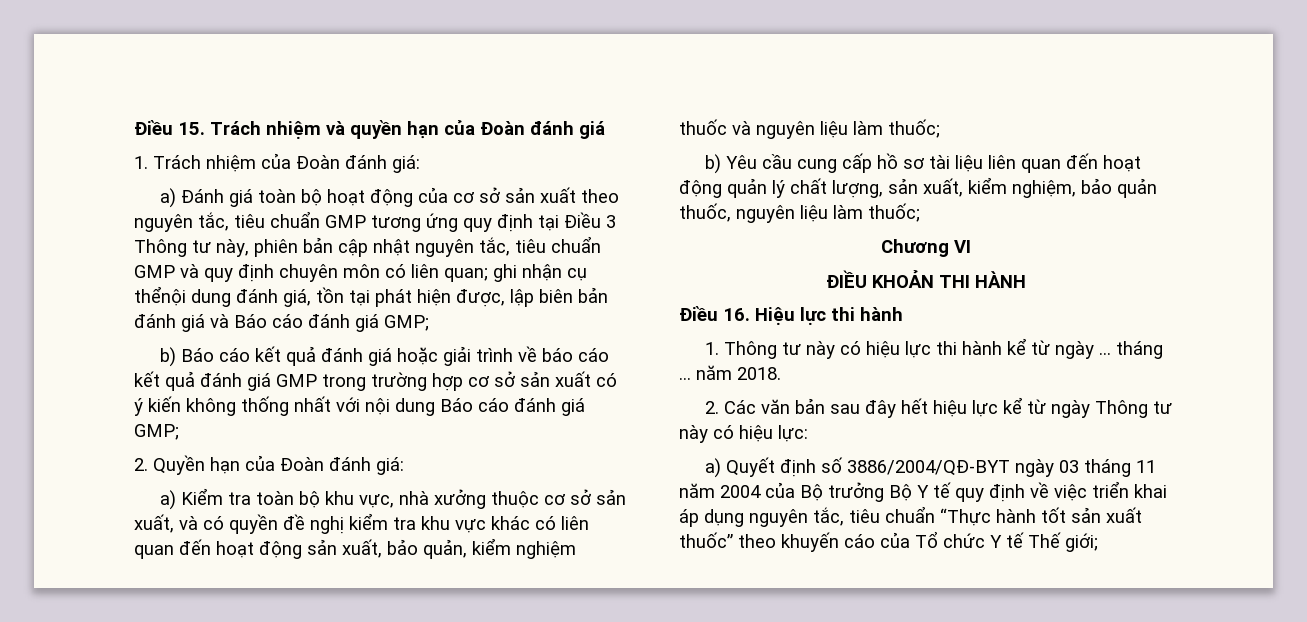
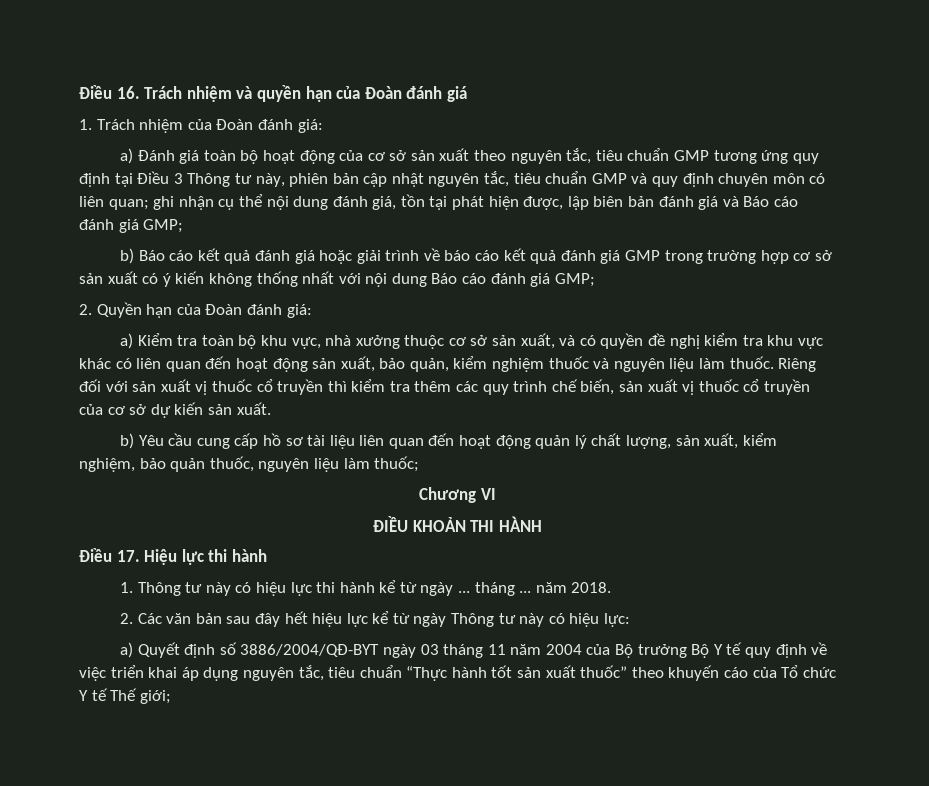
[134,120,205,135] Điều 15. -> [79,85,140,99] Điều 16.
[134,286,186,306] thểnội -> [238,194,289,210] thể nội
[888,119,940,138] thuốc; -> [729,356,817,372] [79,379,810,395] [79,402,271,418] thuốc. Riêng đối với sản xuất vị thuốc cổ truyền thì kiểm tra thêm các quy trình chế biến, sản xuất vị thuốc cổ truyền của cơ sở dự kiến sản xuất.
[723,308,750,321] 16. -> [116,550,140,562] 17.

